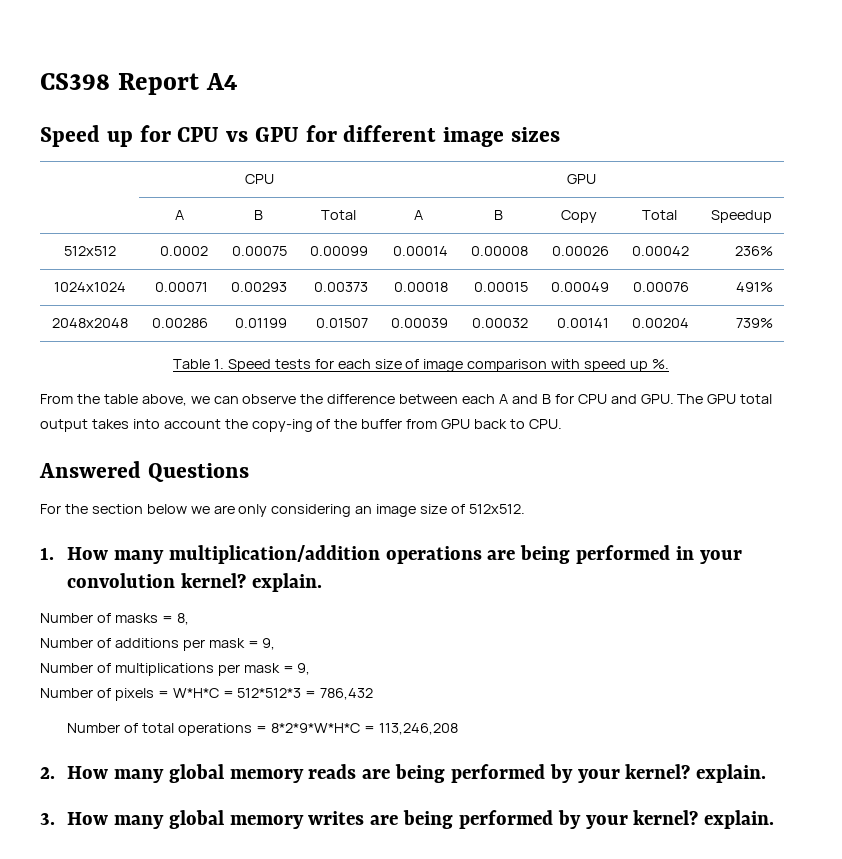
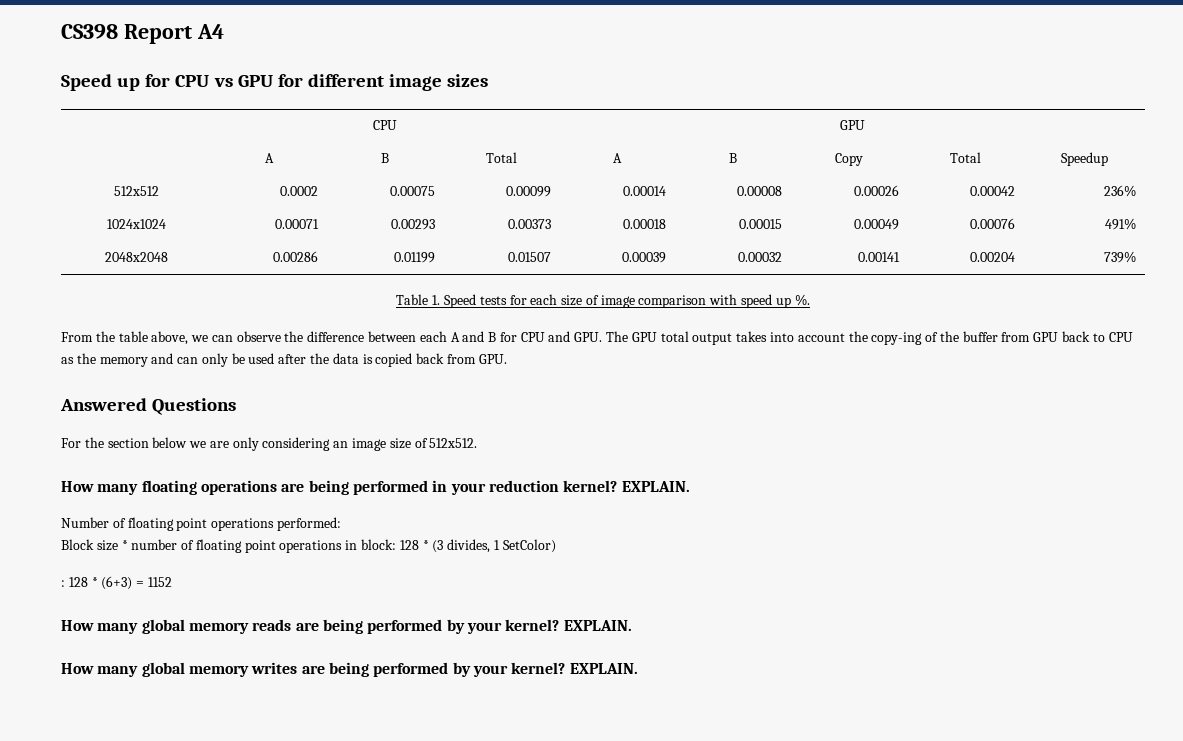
[528,419,562,429] CPU. -> [1108,332,1133,342] [61,353,507,367] CPU as the memory and can only be used after the data is copied back from GPU.
[40,545,380,564] 1. How many multiplication/addition -> [61,480,197,495] How many floating
[67,573,322,592] [40,613,189,625] [40,638,276,651] [40,663,311,676] [40,688,374,701] [67,723,458,736] [40,767,55,779] convolution kernel? explain. // Number of masks = 8, // Number of additions per mask = 9, // Number of multiplications per mask = 9, // Number of pixels = W*H*C = 512*512*3 = 786,432 // Number of total operations = 8*2*9*W*H*C = 113,246,208 // 2. -> [488,480,690,492] [61,517,341,531] [61,539,556,553] [61,576,172,590] reduction kernel? EXPLAIN. // Number of floating point operations performed: // Block size * number of floating point operations in block: 128 * (3 divides, 1 SetColor) // : 128 * (6+3) = 1152 //
[696,764,767,783] [40,813,55,825] explain. // 3. -> [563,620,632,631] EXPLAIN. //
[704,810,775,829] explain. -> [569,663,638,674] EXPLAIN.

